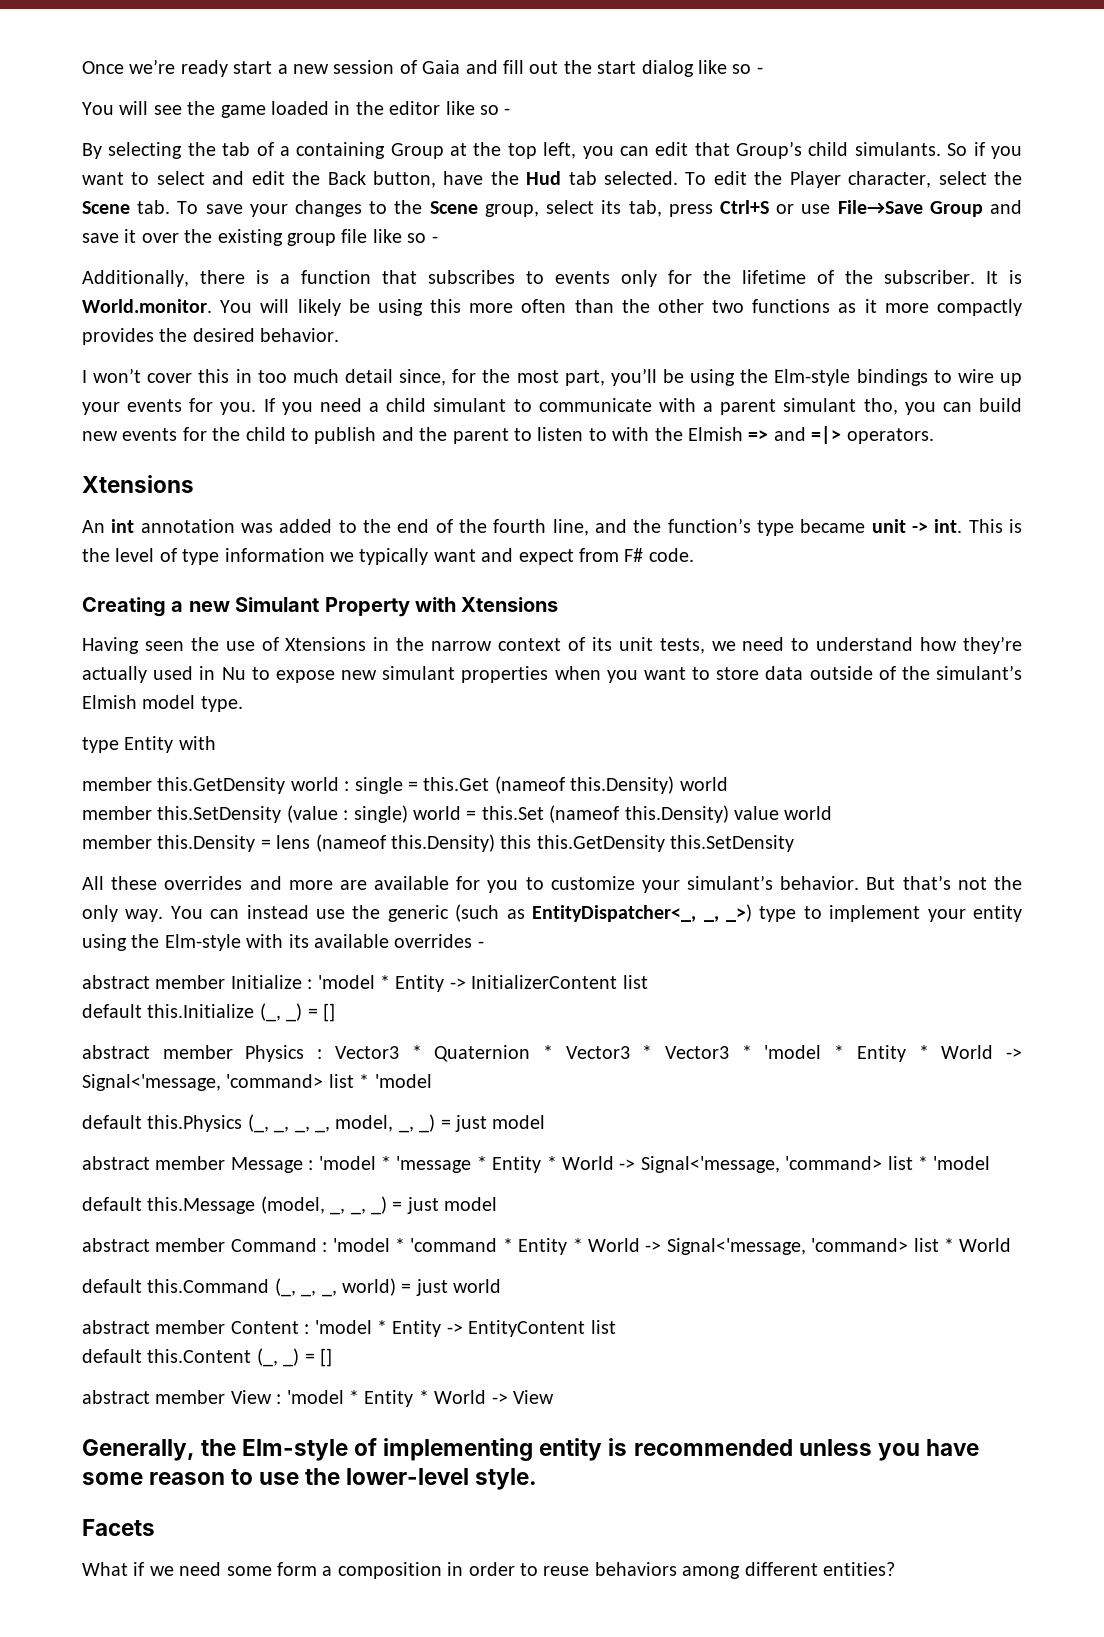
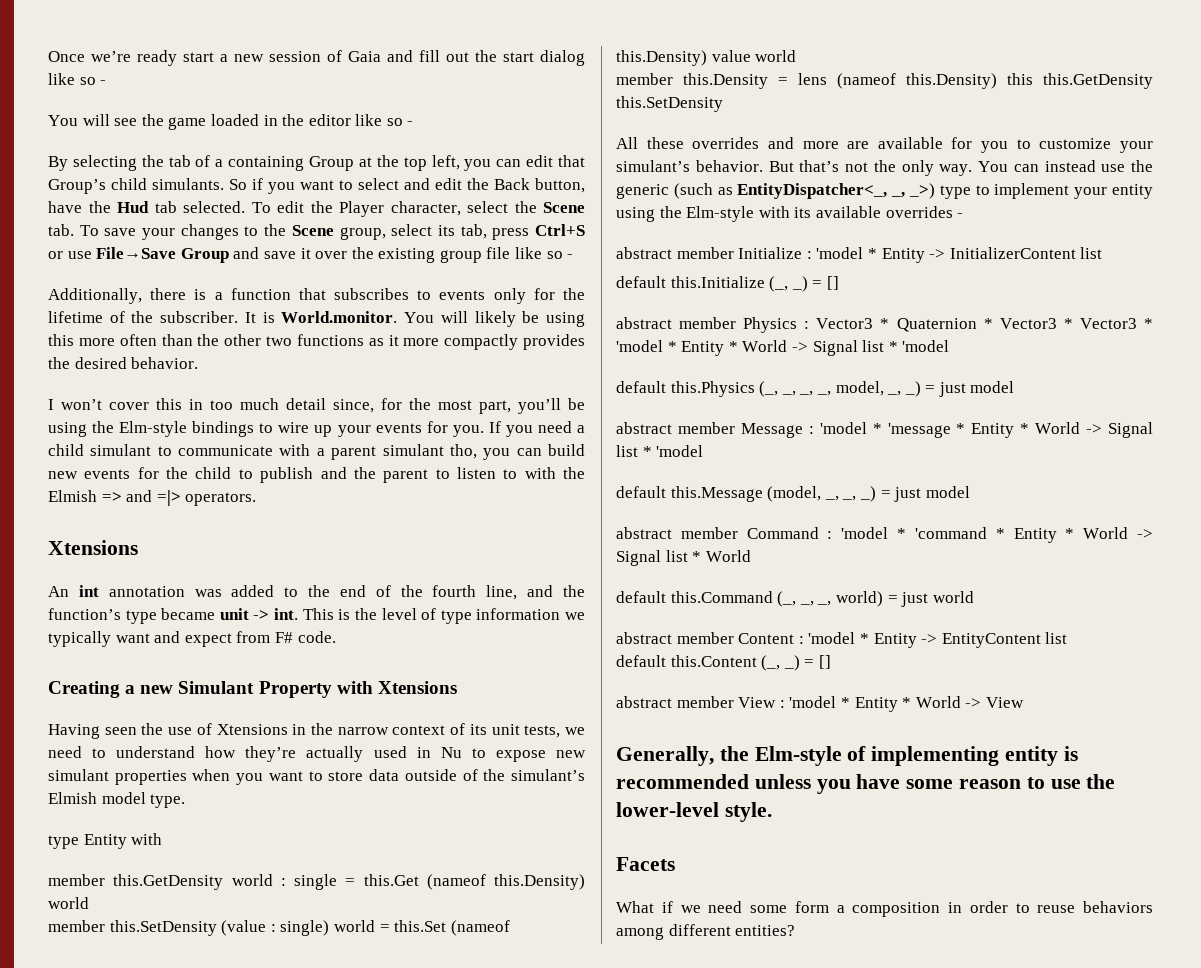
[82,1074,324,1091] Signal<'message, 'command> -> [812,340,858,356] Signal
[640,1156,883,1173] Signal<'message, 'command> -> [1108,422,1153,438] Signal
[666,1238,909,1255] Signal<'message, 'command> -> [616,550,661,566] Signal

